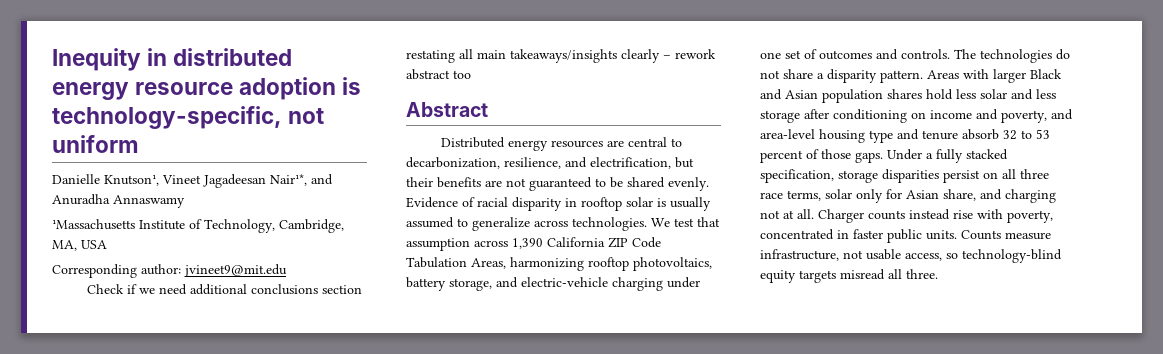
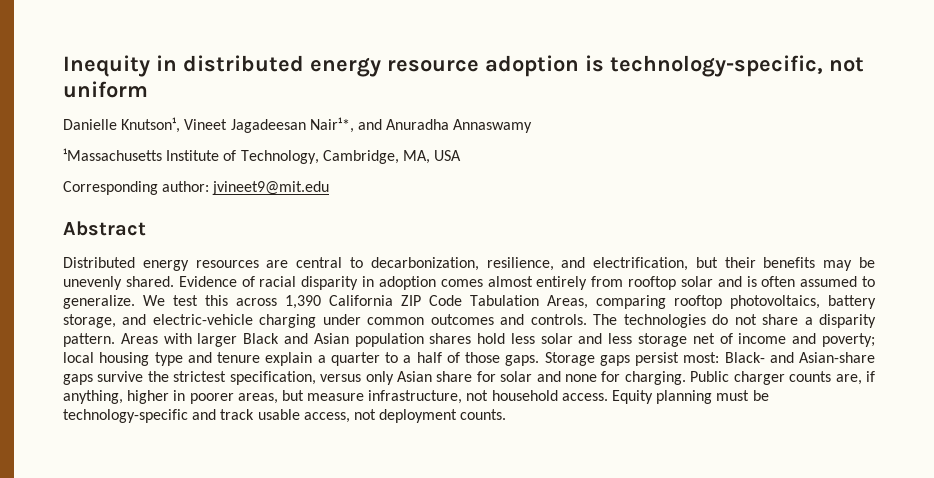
[86,284,362,295] [406,49,716,63] [406,69,471,80] // Check if we need additional conclusions section restating all main takeaways/insights clearly – rework abstract too -> (330, 188) none
[485,177,709,191] are not guaranteed to be shared evenly. -> [823,257,876,271] [63,276,174,290] may be unevenly shared.
[581,197,711,211] [406,217,720,231] [406,238,470,251] rooftop solar is usually assumed to generalize across technologies. We test that assumption -> [378,276,876,290] [63,295,228,309] adoption comes almost entirely from rooftop solar and is often assumed to generalize. We test this
[510,257,584,271] harmonizing -> [596,295,666,309] comparing
[760,49,817,59] one set of -> [367,317,425,325] common
[804,109,1073,123] [760,129,1050,143] [760,149,1008,163] [760,169,1049,183] [760,189,1056,203] [760,209,1053,223] [760,229,1051,243] [760,249,1062,263] [760,269,938,283] after conditioning on income and poverty, and area-level housing type and tenure absorb 32 to 53 percent of those gaps. Under a fully stacked specification, storage disparities persist on all three race terms, solar only for Asian share, and charging not at all. Charger counts instead rise with poverty, concentrated in faster public units. Counts measure infrastructure, not usable access, so technology-blind equity targets misread all three. -> [692,333,875,347] [63,352,875,366] [63,371,876,385] [63,390,769,404] [63,409,507,423] net of income and poverty; local housing type and tenure explain a quarter to a half of those gaps. Storage gaps persist most: Black- and Asian-share gaps survive the strictest specification, versus only Asian share for solar and none for charging. Public charger counts are, if anything, higher in poorer areas, but measure infrastructure, not household access. Equity planning must be technology-specific and track usable access, not deployment counts.

